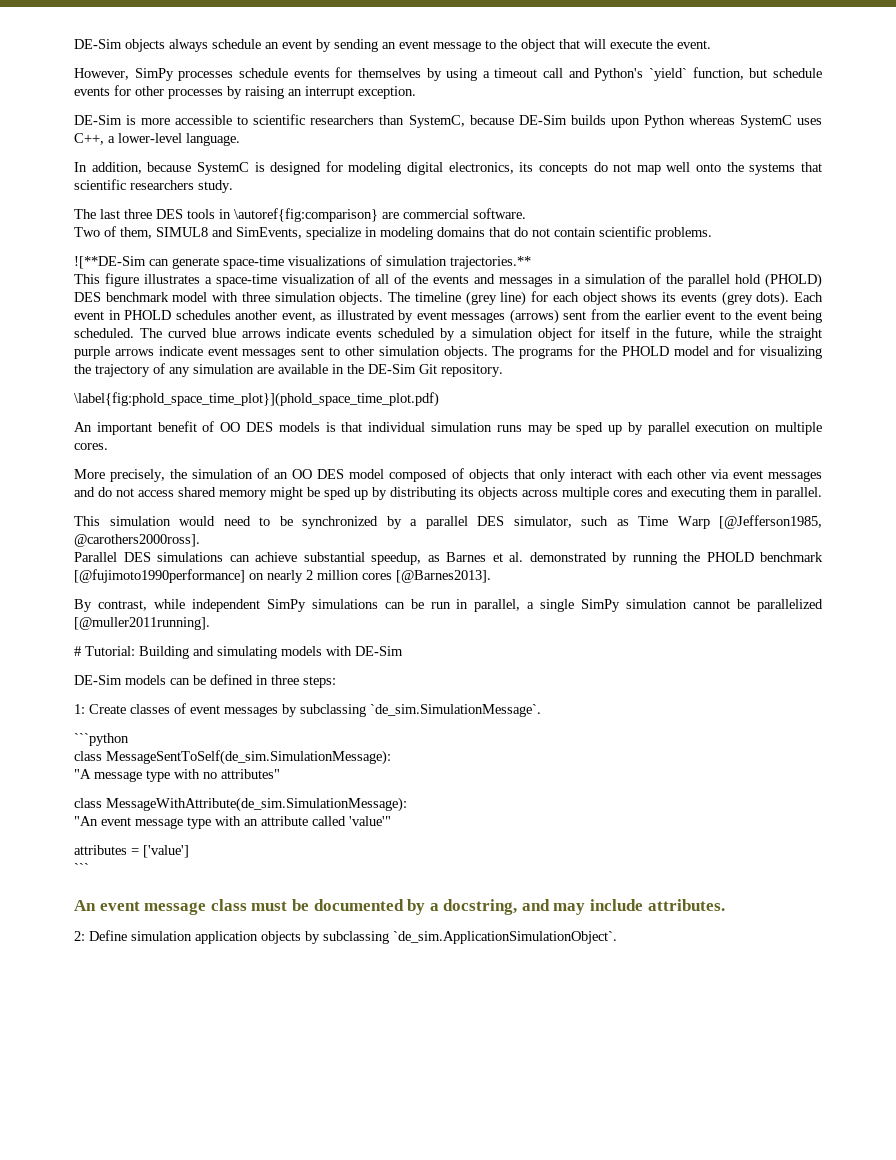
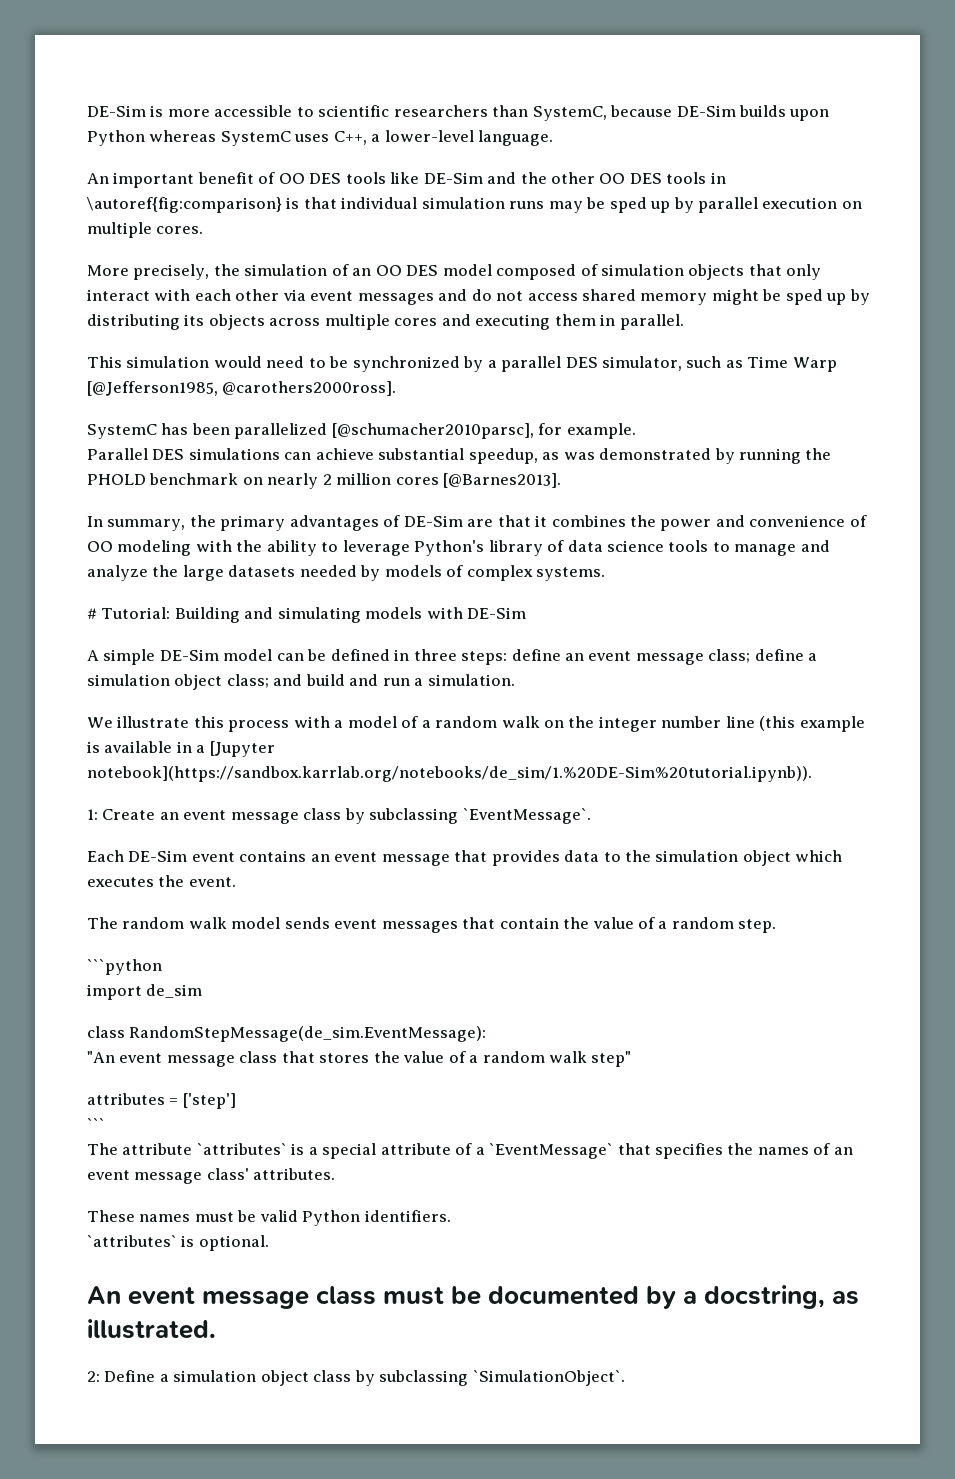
[74,39,711,52] [74,67,822,81] [74,85,416,99] [74,115,122,125] DE-Sim objects always schedule an event by sending an event message to the object that will execute the event. // However, SimPy processes schedule events for themselves by using a timeout call and Python's `yield` function, but schedule events for other processes by raising an interrupt exception. // DE-Sim -> [87,105,146,117] DE-Sim
[74,161,823,175] [74,179,233,193] [74,208,526,222] [74,226,712,240] [74,255,531,269] [74,273,822,288] [74,291,823,306] [74,309,822,324] [74,327,823,341] [74,345,823,359] [74,363,503,377] [74,392,439,407] // In addition, because SystemC is designed for modeling digital electronics, its concepts do not map well onto the systems that scientific researchers study. // The last three DES tools in \autoref{fig:comparison} are commercial software. // Two of them, SIMUL8 and SimEvents, specialize in modeling domains that do not contain scientific problems. // ![**DE-Sim can generate space-time visualizations of simulation trajectories.** // This figure illustrates a space-time visualization of all of the events and messages in a simulation of the parallel hold (PHOLD) DES benchmark model with three simulation objects. The timeline (grey line) for each object shows its events (grey dots). Each event in PHOLD schedules another event, as illustrated by event messages (arrows) sent from the earlier event to the event being scheduled. The curved blue arrows indicate events scheduled by a simulation object for itself in the future, while the straight purple arrows indicate event messages sent to other simulation objects. The programs for the PHOLD model and for visualizing the trajectory of any simulation are available in the DE-Sim Git repository. // \label{fig:phold_space_time_plot}](phold_space_time_plot.pdf) -> (554, 138) none
[278,422,320,432] models -> [345,172,726,184] [86,197,282,213] tools like DE-Sim and the other OO DES tools in \autoref{fig:comparison}
(464, 473) none -> [601,264,685,276] simulation
(200, 540) none -> [87,423,636,439] // SystemC has been parallelized [@schumacher2010parsc], for example.
[446,552,523,562] Barnes et al. -> [563,452,595,460] was
[74,569,245,583] [@fujimoto1990performance] -> (239, 479) none
[74,599,824,612] [74,617,210,630] By contrast, while independent SimPy simulations can be run in parallel, a single SimPy simulation cannot be parallelized [@muller2011running]. -> [87,515,867,531] [87,540,830,556] [87,565,606,581] In summary, the primary advantages of DE-Sim are that it combines the power and convenience of OO modeling with the ability to leverage Python's library of data science tools to manage and analyze the large datasets needed by models of complex systems.
[74,675,166,685] DE-Sim models -> [87,649,273,665] A simple DE-Sim model
[74,703,541,717] [74,733,129,746] [74,750,391,765] [74,769,280,782] [74,797,407,812] // 1: Create classes of event messages by subclassing `de_sim.SimulationMessage`. // ```python // class MessageSentToSelf(de_sim.SimulationMessage): // "A message type with no attributes" // class MessageWithAttribute(de_sim.SimulationMessage): -> [511,649,818,665] [87,674,515,690] [87,716,865,732] [87,741,275,757] [87,766,812,782] [87,808,591,824] [87,850,843,866] [87,875,236,887] [87,917,777,933] [87,959,162,975] [87,984,203,1000] [87,1026,487,1042] define an event message class; define a simulation object class; and build and run a simulation. // We illustrate this process with a model of a random walk on the integer number line (this example is available in a [Jupyter notebook](https://sandbox.karrlab.org/notebooks/de_sim/1.%20DE-Sim%20tutorial.ipynb)). // 1: Create an event message class by subclassing `EventMessage`. // Each DE-Sim event contains an event message that provides data to the simulation object which executes the event. // The random walk model sends event messages that contain the value of a random step. // ```python // import de_sim // class RandomStepMessage(de_sim.EventMessage):
[187,816,391,829] type with an attribute called 'value'" -> [239,1051,632,1067] class that stores the value of a random walk step"
[143,845,189,858] ['value'] -> [182,1093,236,1109] ['step']
(89, 868) none -> [87,1143,853,1159] [87,1168,336,1184] [87,1210,451,1226] [87,1235,269,1251] // The attribute `attributes` is a special attribute of a `EventMessage` that specifies the names of an event message class' attributes. // These names must be valid Python identifiers. // `attributes` is optional.
[521,899,725,915] [74,930,617,944] and may include attributes. // 2: Define simulation application objects by subclassing `de_sim.ApplicationSimulationObject`. -> [832,1290,860,1305] [87,1319,216,1339] [87,1370,625,1386] as illustrated. // 2: Define a simulation object class by subclassing `SimulationObject`.

